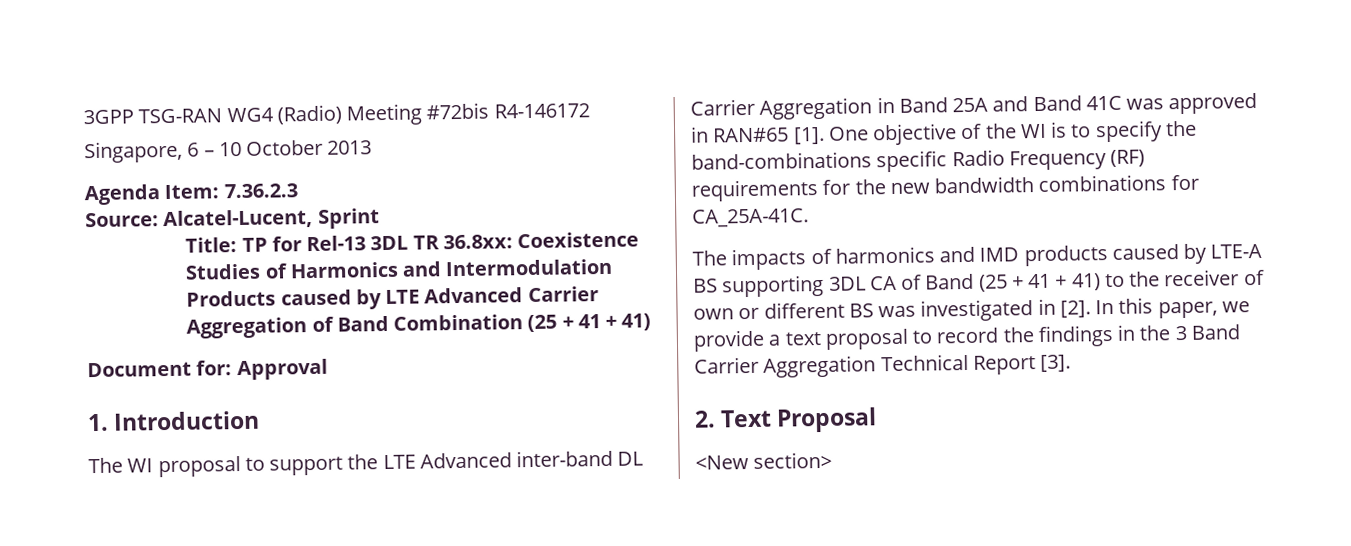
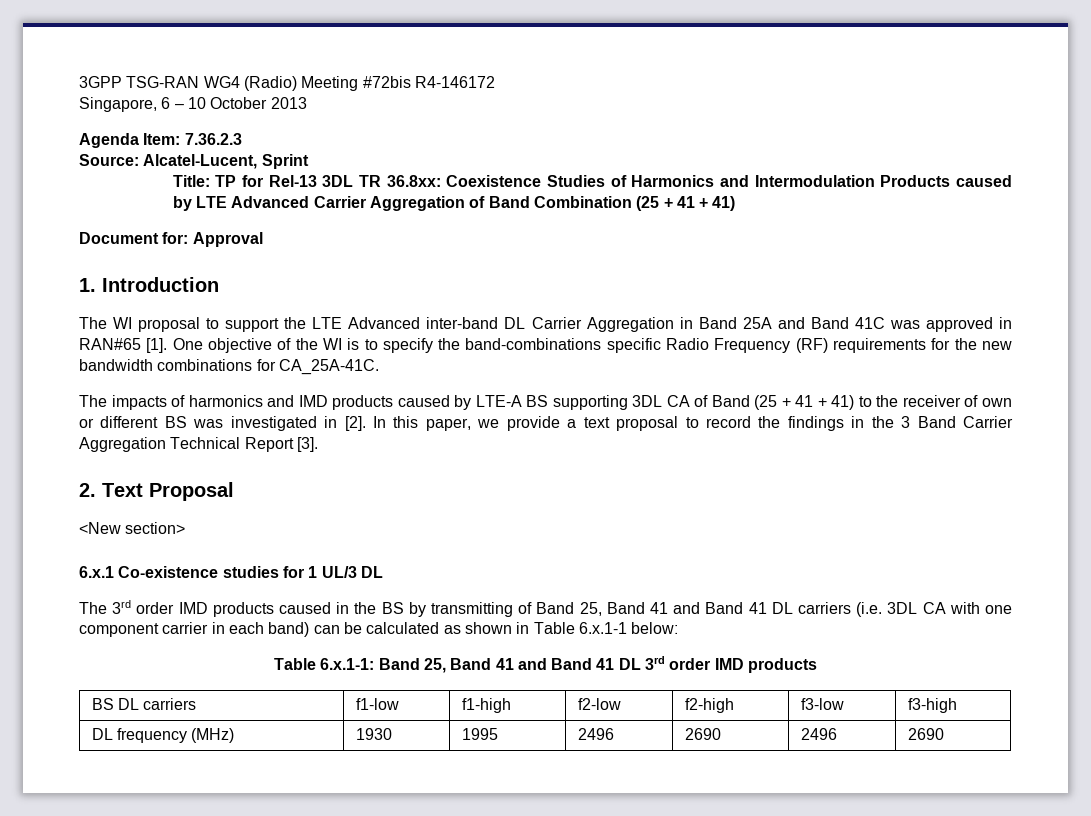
(833, 460) none -> [79,566,383,578] [79,600,1013,617] [79,622,679,637] [273,656,818,673] [91,698,197,710] [355,698,399,710] [461,698,511,713] [577,698,621,710] [684,698,734,713] [800,698,844,710] [907,698,957,713] [91,728,235,743] [355,728,392,740] [461,728,498,740] [577,728,614,740] [684,728,721,740] [800,728,837,740] [907,728,944,740] // 6.x.1 Co-existence studies for 1 UL/3 DL // The 3rd order IMD products caused in the BS by transmitting of Band 25, Band 41 and Band 41 DL carriers (i.e. 3DL CA with one component carrier in each band) can be calculated as shown in Table 6.x.1-1 below: // Table 6.x.1-1: Band 25, Band 41 and Band 41 DL 3rd order IMD products // BS DL carriers | f1-low | f1-high | f2-low | f2-high | f3-low | f3-high // DL frequency (MHz) | 1930 | 1995 | 2496 | 2690 | 2496 | 2690

